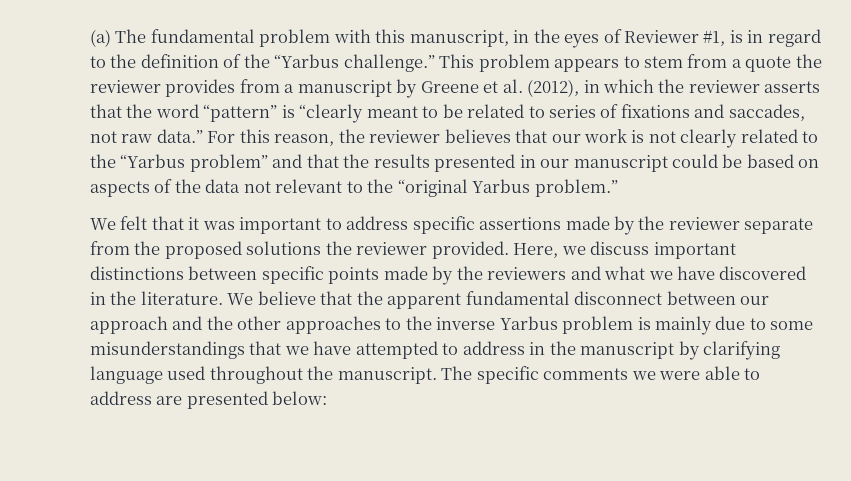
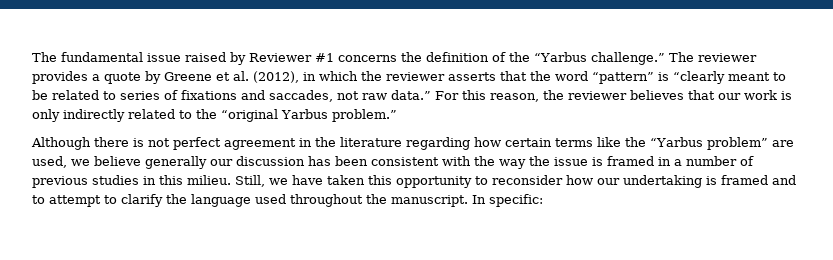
[90,29,111,47] (a) -> (32, 57) none
[259,29,821,48] [90,56,106,68] problem with this manuscript, in the eyes of Reviewer #1, is in regard to -> [147,52,397,65] issue raised by Reviewer #1 concerns
[439,54,822,72] [90,79,392,97] This problem appears to stem from a quote the reviewer provides from a manuscript -> [668,52,757,62] [32,71,141,84] The reviewer provides a quote
[648,129,738,148] not clearly -> [32,109,125,122] only indirectly
[120,154,820,172] [90,179,618,197] [90,216,814,235] [90,241,736,259] [90,266,807,285] [90,291,770,309] [90,316,814,335] [90,341,781,360] “Yarbus problem” and that the results presented in our manuscript could be based on aspects of the data not relevant to the “original Yarbus problem.” // We felt that it was important to address specific assertions made by the reviewer separate from the proposed solutions the reviewer provided. Here, we discuss important distinctions between specific points made by the reviewers and what we have discovered in the literature. We believe that the apparent fundamental disconnect between our approach and the other approaches to the inverse Yarbus problem is mainly due to some misunderstandings that we have attempted to address in the manuscript by clarifying -> [221,109,397,122] [31,137,794,150] [32,156,754,169] [32,175,796,188] [32,194,187,207] “original Yarbus problem.” // Although there is not perfect agreement in the literature regarding how certain terms like the “Yarbus problem” are used, we believe generally our discussion has been consistent with the way the issue is framed in a number of previous studies in this milieu. Still, we have taken this opportunity to reconsider how our undertaking is framed and to attempt to clarify the
[441,366,761,384] [90,391,328,409] The specific comments we were able to address are presented below: -> [472,194,543,207] In specific:

